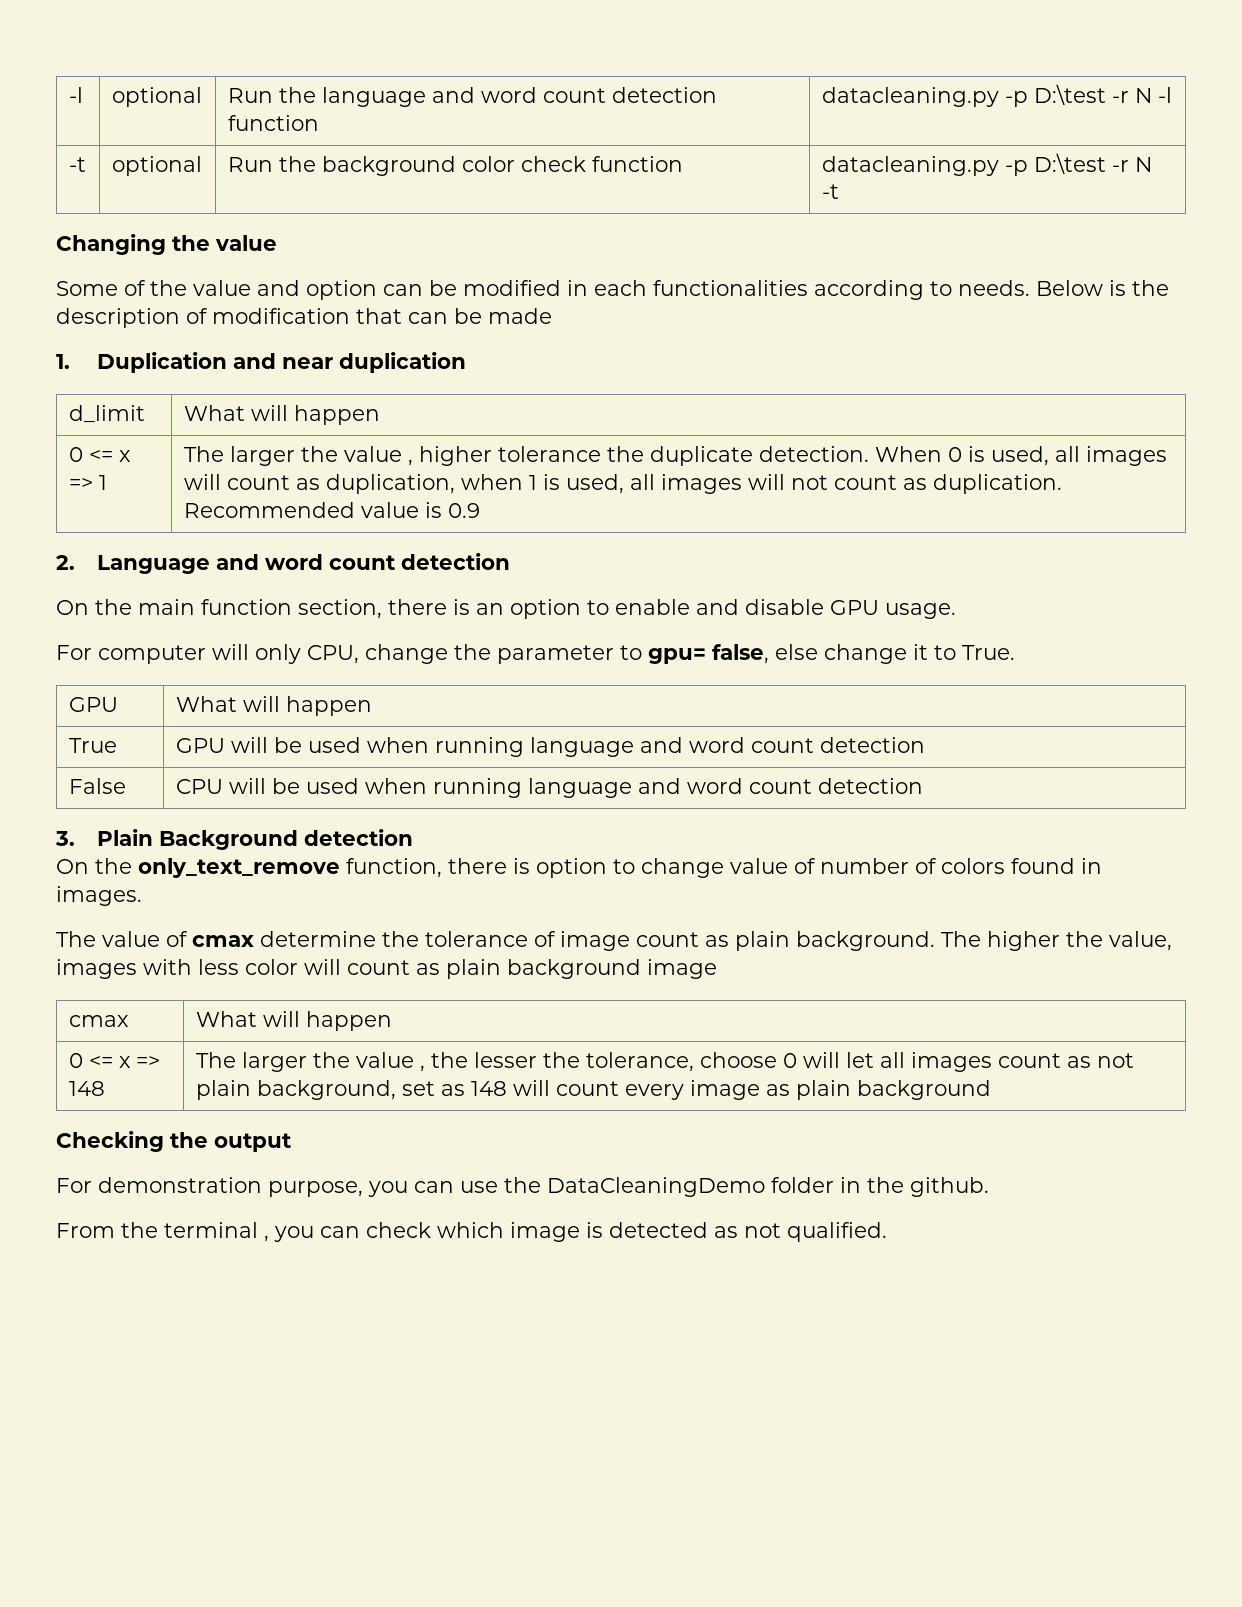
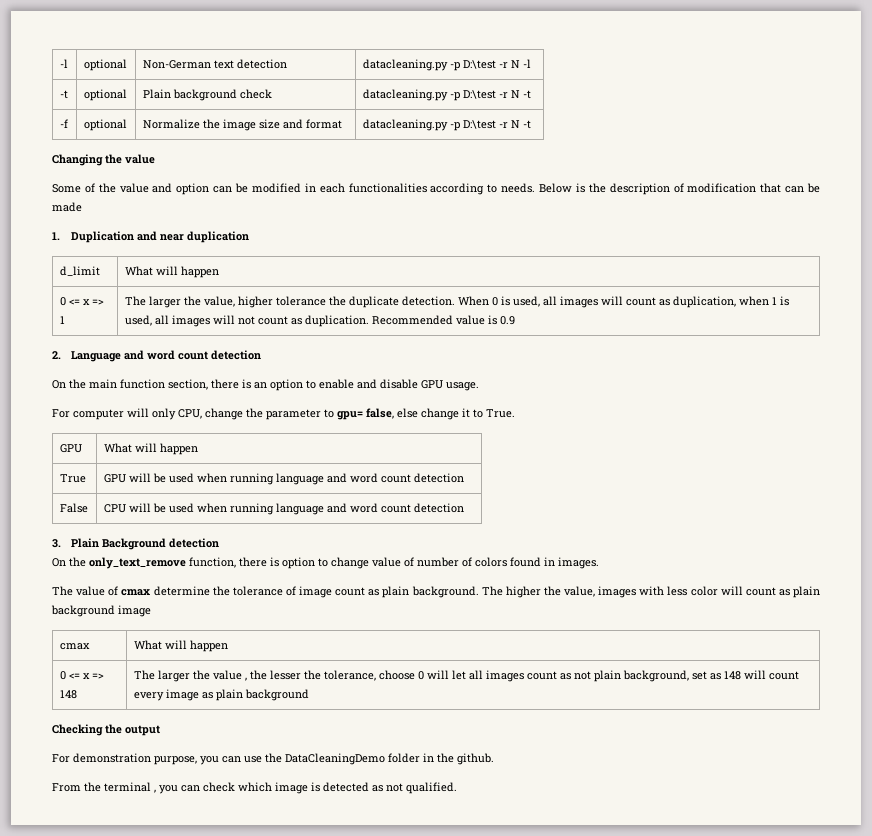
[227,87,717,107] [227,115,319,131] Run the language and word count detection function -> [142,59,287,69] Non-German text detection
[227,156,683,176] Run the background color check function -> [142,89,272,101] [362,89,531,101] [59,119,68,128] [83,119,127,131] [142,119,342,131] Plain background check | datacleaning.py -p D:\test -r N -t // -f | optional | Normalize the image size and format
[343,446,413,466] value , -> [203,296,235,307] value,

